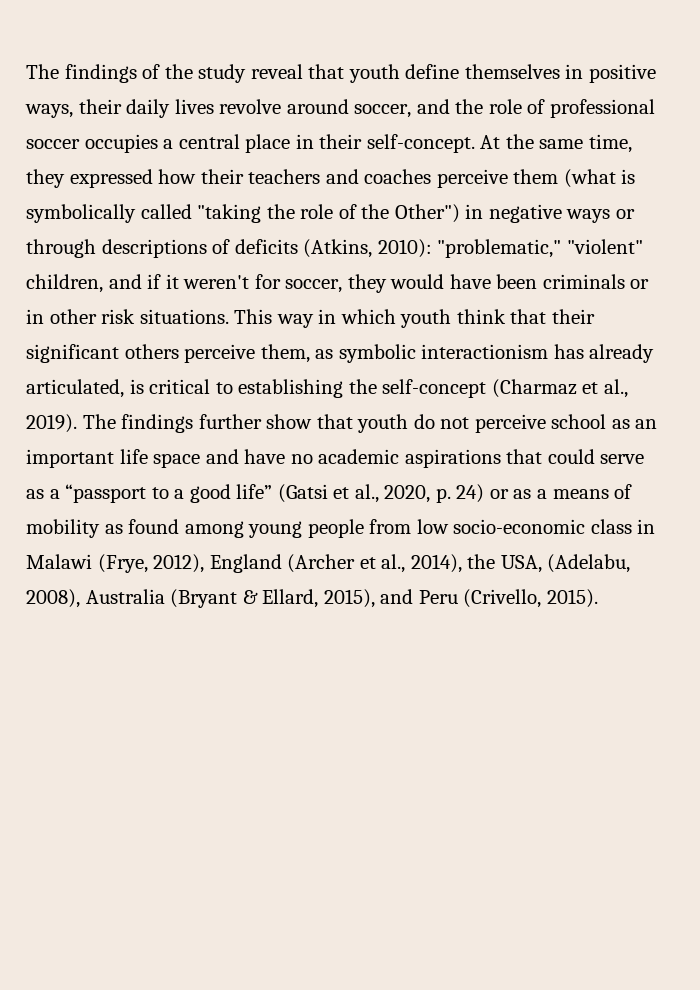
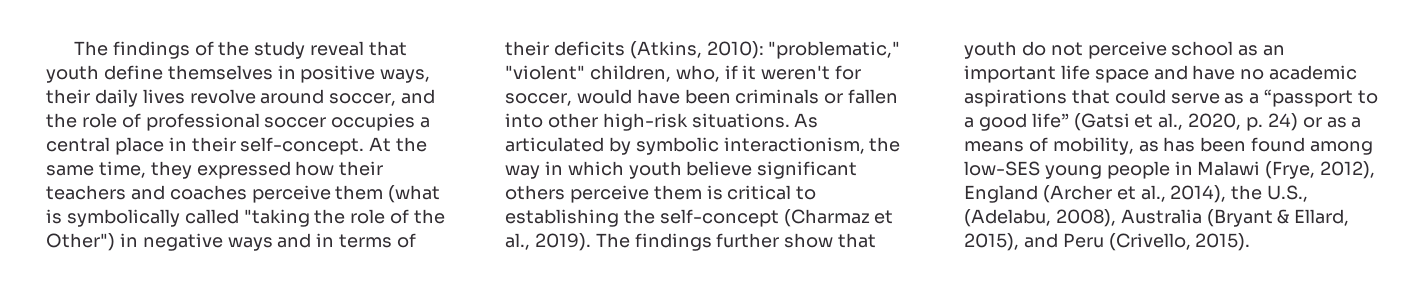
[615,209,635,219] [26,239,231,258] or through descriptions of -> [277,233,417,248] [505,41,549,56] and in terms of their
[108,274,142,289] and -> [675,65,720,82] who,
[347,274,387,293] they -> (572, 99) none
[26,309,595,328] [26,344,655,363] [26,379,124,398] in other risk situations. This way in which youth think that their significant others perceive them, as symbolic interactionism has already articulated, -> [848,89,899,104] [505,113,819,131] [505,137,901,155] [505,161,858,179] [505,185,702,203] fallen into other high-risk situations. As articulated by symbolic interactionism, the way in which youth believe significant others perceive them
[26,519,123,538] mobility as -> [1052,137,1247,155] mobility, as has been
(244, 529) none -> [964,161,1040,176] low-SES
[369,519,632,534] from low socio-economic class -> (1170, 170) none
[500,555,542,573] USA, -> [1267,185,1309,202] U.S.,

